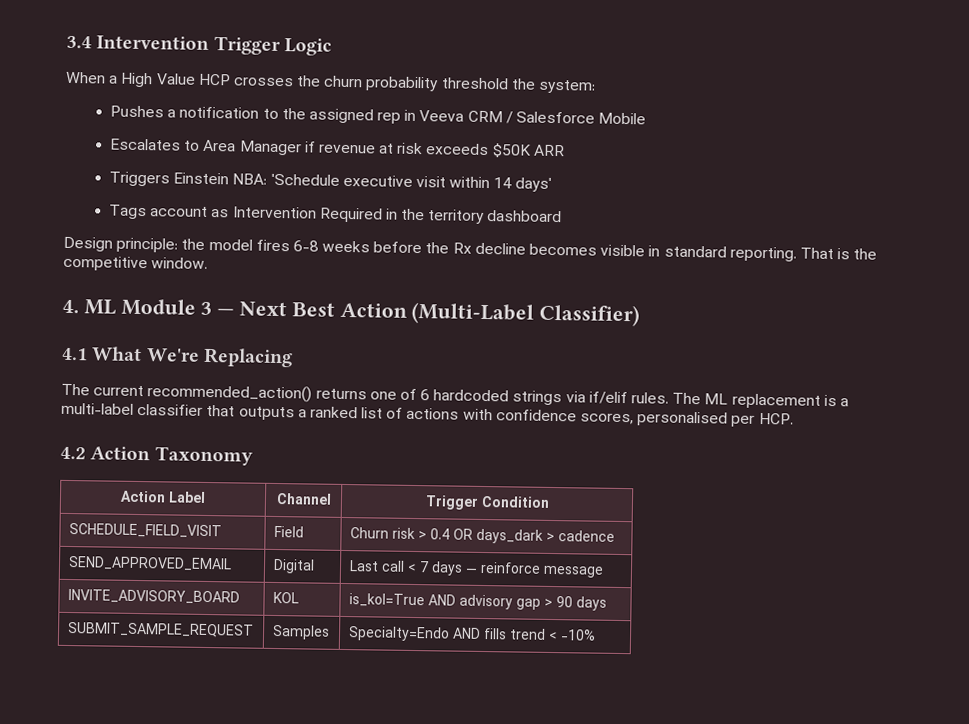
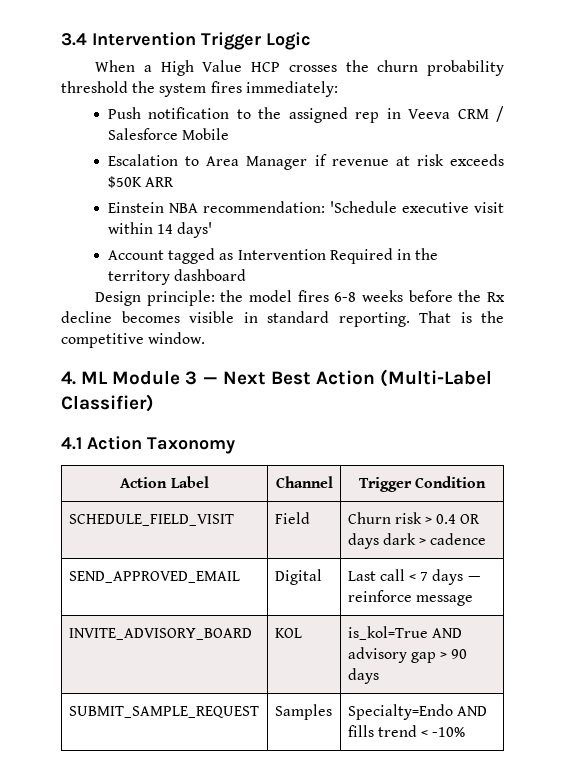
[538,79,597,94] [110,105,177,118] system: // Pushes a -> [159,81,338,97] [108,107,142,119] system fires immediately: // Push
[110,138,182,151] Escalates -> [108,154,179,166] Escalation
[109,171,268,187] Triggers Einstein NBA: -> [108,201,326,213] Einstein NBA recommendation:
[109,204,209,220] Tags account -> [108,248,216,264] Account tagged
[91,346,293,368] [61,383,849,409] [61,402,794,427] [60,446,86,460] What We're Replacing // The current recommended_action() returns one of 6 hardcoded strings via if/elif rules. The ML replacement is a multi-label classifier that outputs a ranked list of actions with confidence scores, personalised per HCP. // 4.2 -> (82, 443) none
[475,528,543,544] days_dark -> [347,533,416,549] days dark

